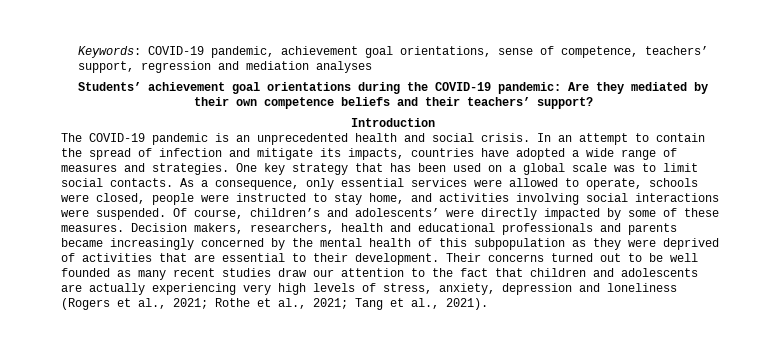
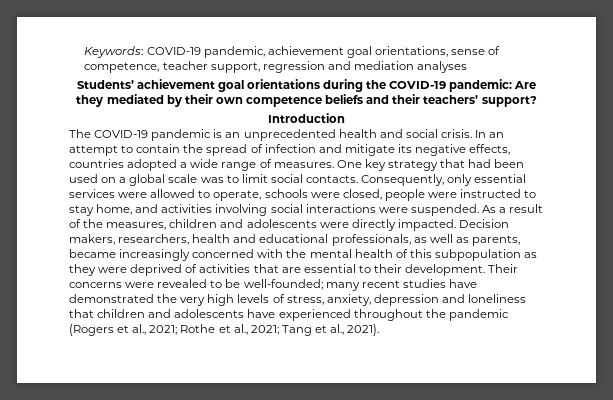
[644,46,708,55] teachers’ -> [162,61,208,70] teacher
[348,148,509,160] impacts, countries have -> [415,144,511,156] [69,159,124,168] negative effects, countries
[61,163,229,175] measures and strategies. -> [273,162,334,168] measures.
[390,163,411,172] has -> [468,159,492,168] had
[180,178,299,190] As a consequence, -> [361,174,445,186] Consequently,
[173,208,719,220] [61,224,124,232] Of course, children’s and adolescents’ were directly impacted by some of these measures. -> [481,204,544,213] [69,219,456,231] As a result of the measures, children and adolescents were directly impacted.
[502,223,677,235] professionals and parents -> [331,234,520,246] professionals, as well as parents,
[271,238,285,250] by -> [257,249,284,258] with
[551,253,698,262] [61,268,698,280] [61,283,236,295] turned out to be well founded as many recent studies draw our attention to the fact that children and adolescents are actually experiencing -> [125,279,477,291] [69,294,178,303] were revealed to be well-founded; many recent studies have demonstrated the
(677, 287) none -> [69,309,509,321] that children and adolescents have experienced throughout the pandemic

